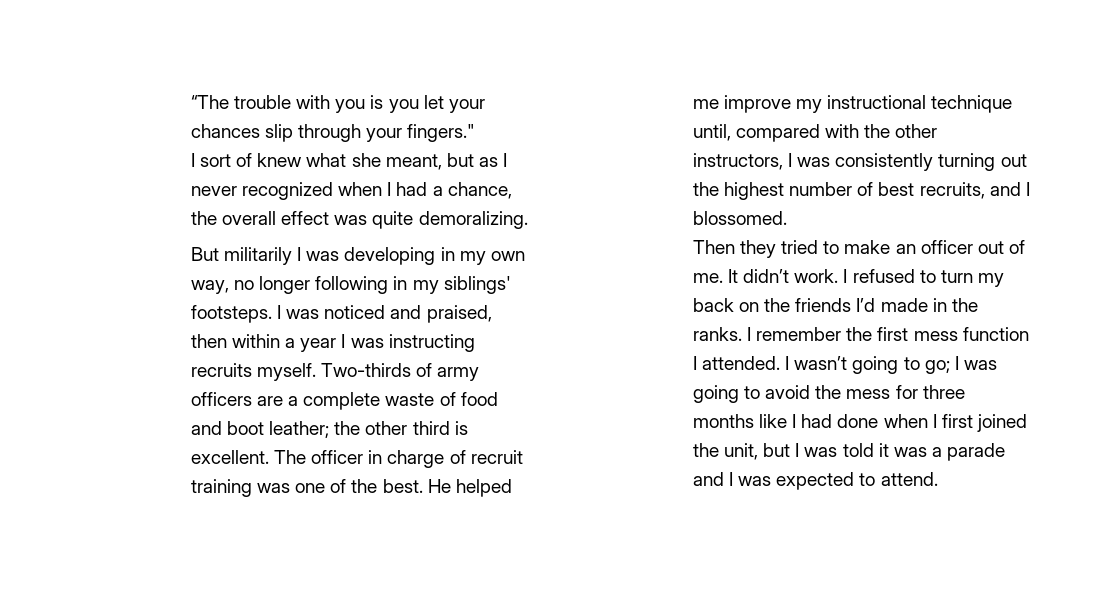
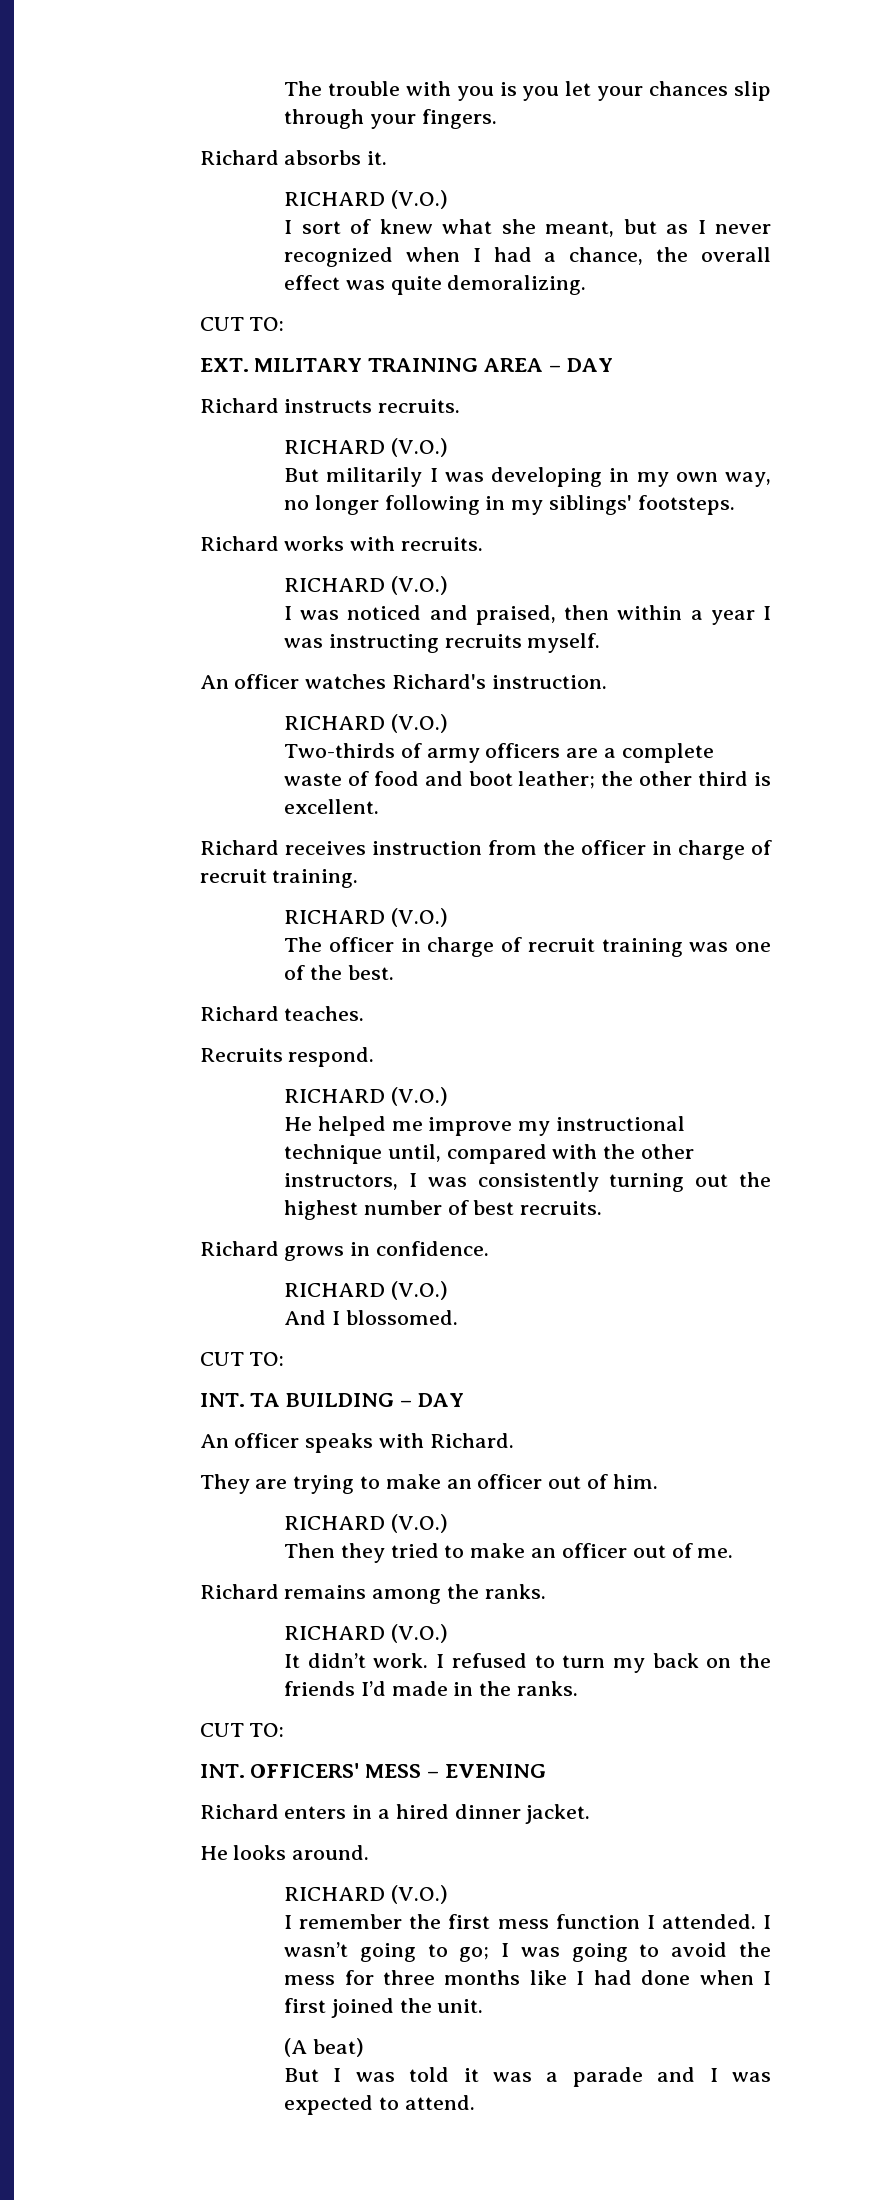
[190,95,229,109] “The -> [284,81,323,96] The
[407,124,476,142] fingers." -> [421,109,497,129] [199,150,388,165] [284,190,448,209] fingers. // Richard absorbs it. // RICHARD (V.O.)
(528, 220) none -> [199,317,285,331] [199,358,613,372] [199,398,461,413] [284,438,448,457] // CUT TO: // EXT. MILITARY TRAINING AREA – DAY // Richard instructs recruits. // RICHARD (V.O.)
(272, 314) none -> [199,536,483,551] [284,576,448,595] // Richard works with recruits. // RICHARD (V.O.) //
(317, 372) none -> [199,674,607,689] [284,714,448,733] // An officer watches Richard's instruction. // RICHARD (V.O.) //
(269, 457) none -> [199,840,772,860] [199,869,359,888] [284,908,448,927] // Richard receives instruction from the officer in charge of recruit training. // RICHARD (V.O.) //
(423, 486) none -> [199,1006,365,1021] [199,1047,375,1067] [284,1087,448,1106] // Richard teaches. // Recruits respond. // RICHARD (V.O.) //
[919,182,1030,199] [692,211,787,225] recruits, and I blossomed. -> [520,1201,603,1215] [199,1241,489,1261] [284,1281,448,1300] [284,1310,458,1325] [199,1352,285,1366] [199,1393,464,1407] [199,1433,514,1453] [199,1474,658,1494] [284,1514,448,1533] recruits. // Richard grows in confidence. // RICHARD (V.O.) // And I blossomed. // CUT TO: // INT. TA BUILDING – DAY // An officer speaks with Richard. // They are trying to make an officer out of him. // RICHARD (V.O.)
(723, 278) none -> [199,1584,546,1604] [284,1624,448,1643] // Richard remains among the ranks. // RICHARD (V.O.) //
(742, 334) none -> [199,1723,285,1737] [199,1763,546,1778] [199,1804,591,1824] [199,1845,370,1860] [284,1885,448,1904] // CUT TO: // INT. OFFICERS' MESS – EVENING // Richard enters in a hired dinner jacket. // He looks around. // RICHARD (V.O.) //
[724,443,791,460] unit, but -> [437,1999,484,2013] [284,2038,364,2057] [284,2068,320,2082] unit. // (A beat) // But

